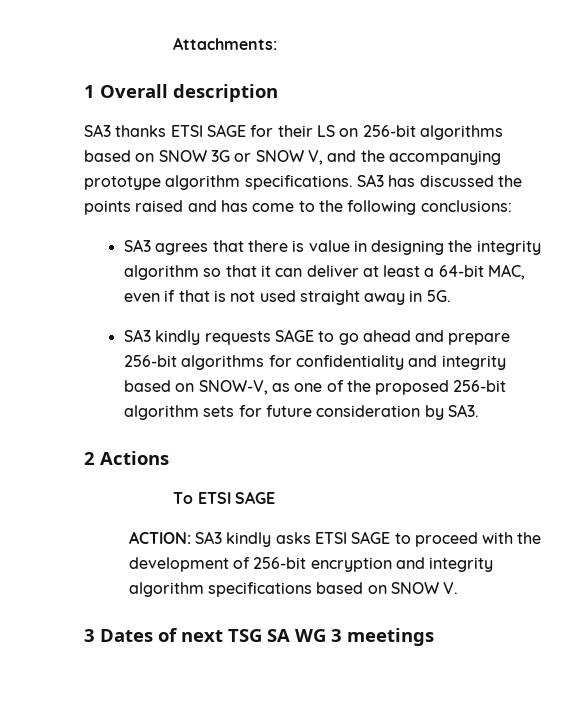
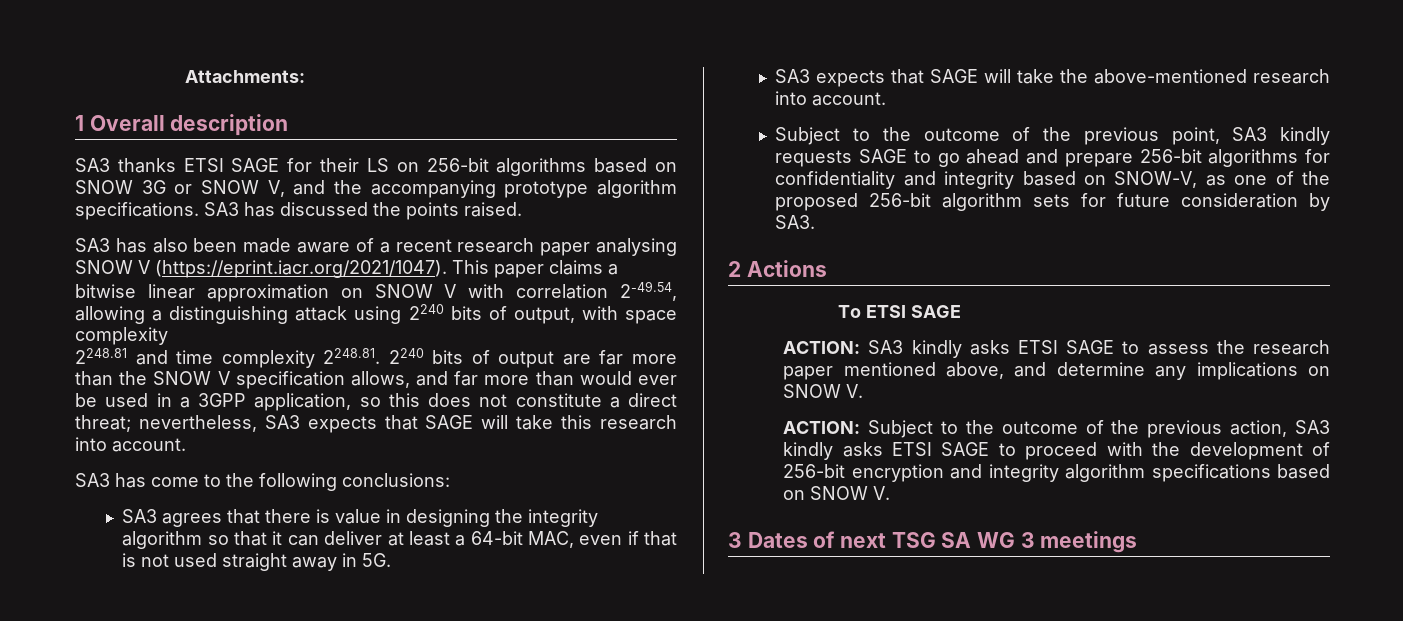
[135,200,217,212] raised and -> [464,202,522,217] [75,238,677,256] [75,260,618,278] [75,281,677,302] [75,304,678,324] [75,327,168,345] [75,348,677,368] [75,371,677,389] [75,393,677,411] [75,415,678,433] [75,437,186,452] [75,473,110,487] raised. // SA3 has also been made aware of a recent research paper analysing SNOW V (https://eprint.iacr.org/2021/1047). This paper claims a bitwise linear approximation on SNOW V with correlation 2-49.54, allowing a distinguishing attack using 2240 bits of output, with space complexity // 2248.81 and time complexity 2248.81. 2240 bits of output are far more than the SNOW V specification allows, and far more than would ever be used in a 3GPP application, so this does not constitute a direct threat; nevertheless, SA3 expects that SAGE will take this research into account. // SA3
(151, 335) none -> [816,69,1330,87] [775,91,887,106] [775,127,1268,145] expects that SAGE will take the above-mentioned research into account. // Subject to the outcome of the previous point, SA3
(411, 538) none -> [1147,340,1330,355] [783,362,1330,380] [783,384,864,398] [783,420,1330,438] [783,442,1016,460] assess the research paper mentioned above, and determine any implications on SNOW V. // ACTION: Subject to the outcome of the previous action, SA3 kindly asks ETSI SAGE to

